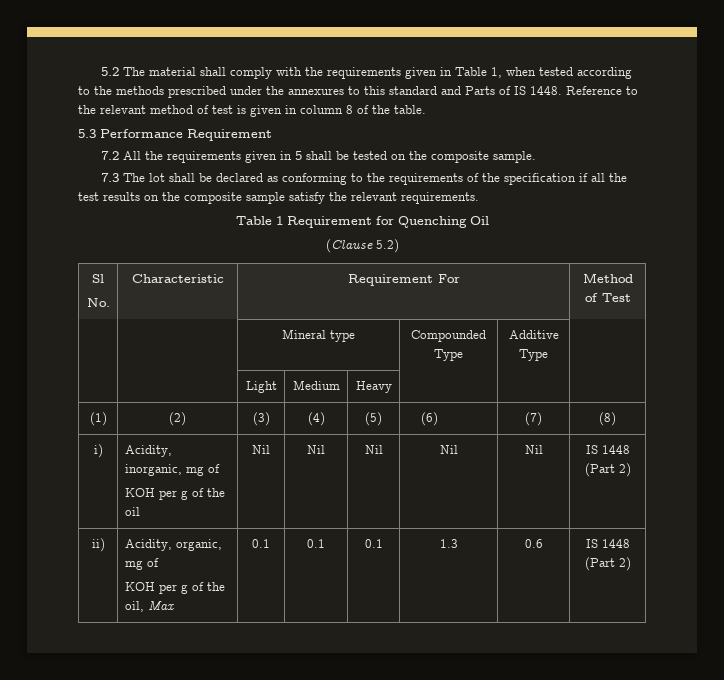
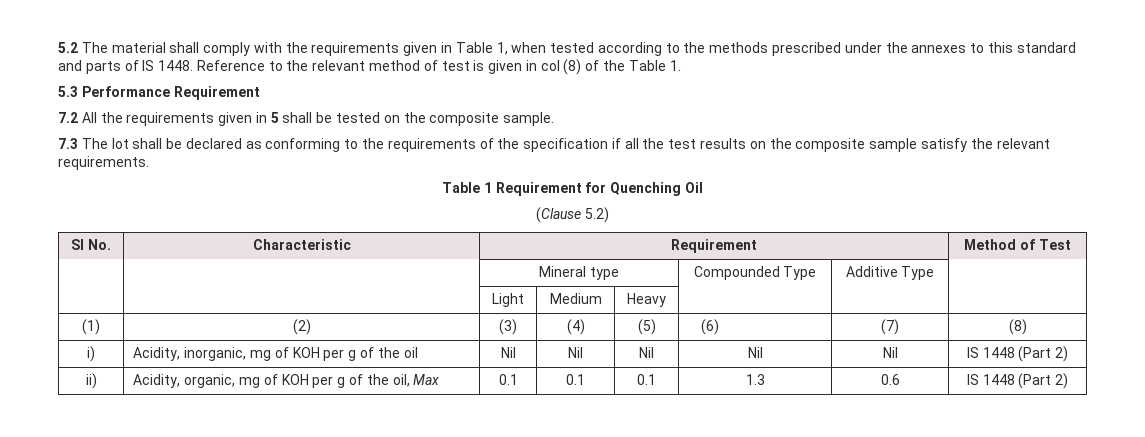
[288,88,344,95] annexures -> [911,45,967,53] annexes
[465,86,495,95] Parts -> [85,61,121,74] parts
[300,105,426,114] column 8 of the table. -> [540,59,681,75] col (8) of the Table 1.
(104, 278) // -> (85, 244) none
[437,274,460,283] For -> (757, 246) none
(220, 468) // -> (289, 352) none
(159, 562) // -> (278, 379) none

